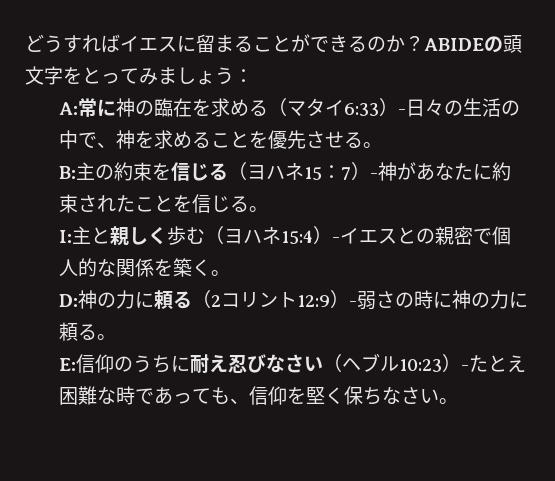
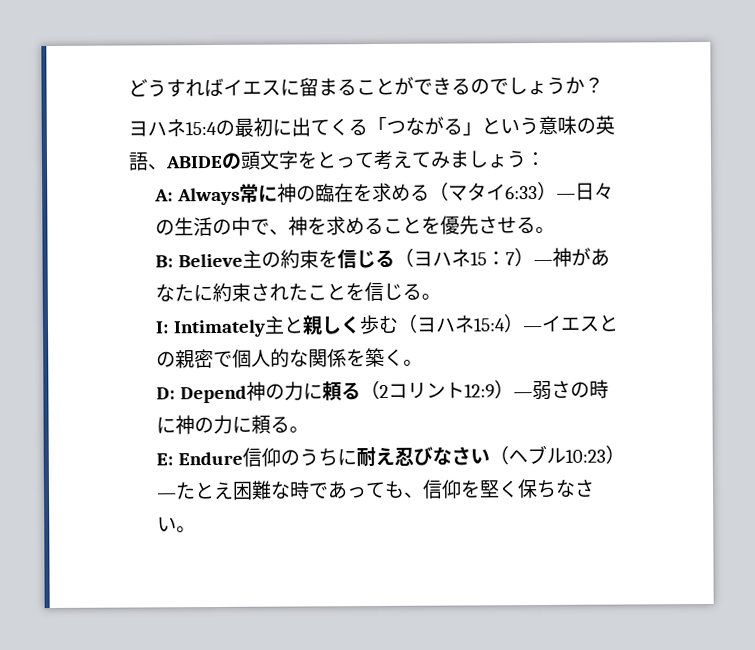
(386, 44) none -> [489,76,566,96] でしょう
(424, 43) none -> [128,115,615,137] [128,152,168,171] // ヨハネ15:4の最初に出てくる「つながる」という意味の英語、
(139, 76) none -> [373,149,432,171] 考えて
(79, 108) none -> [176,187,240,206] Always
[398,109,407,115] - -> [555,193,576,199] ―
(77, 172) none -> [177,253,243,268] Believe
[370,173,379,179] - -> [532,259,553,266] ―
(73, 236) none -> [172,319,266,338] Intimately
[332,237,341,243] - -> [522,325,543,332] ―
(79, 300) none -> [179,385,247,404] Depend
[349,301,358,307] - -> [512,392,533,398] ―
(77, 364) none -> [177,451,243,466] Endure
[461,365,470,371] - -> [157,493,178,499] ―

